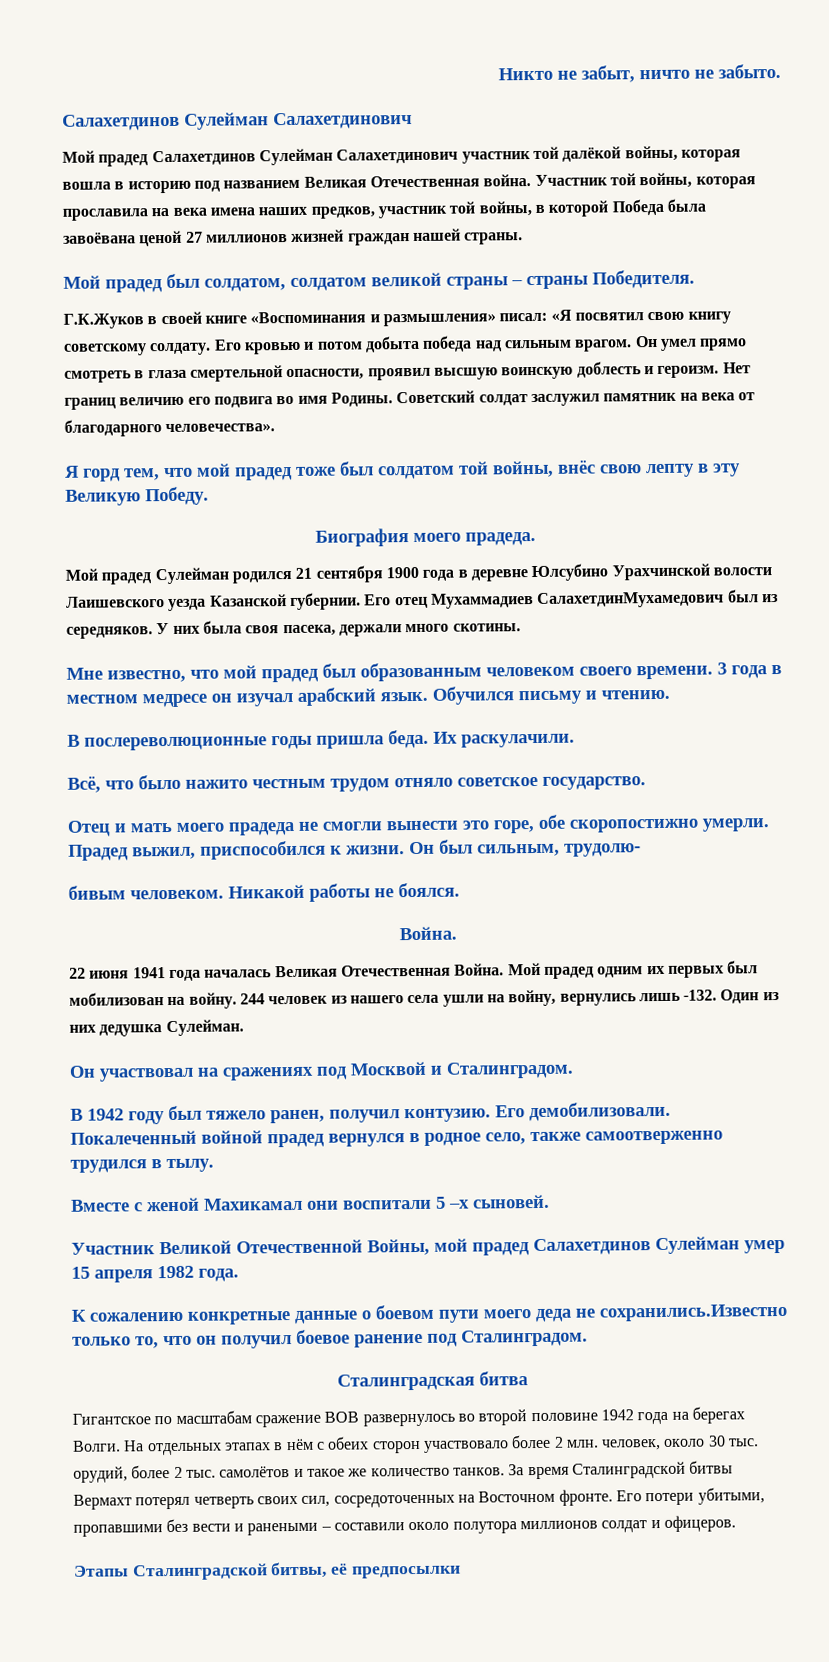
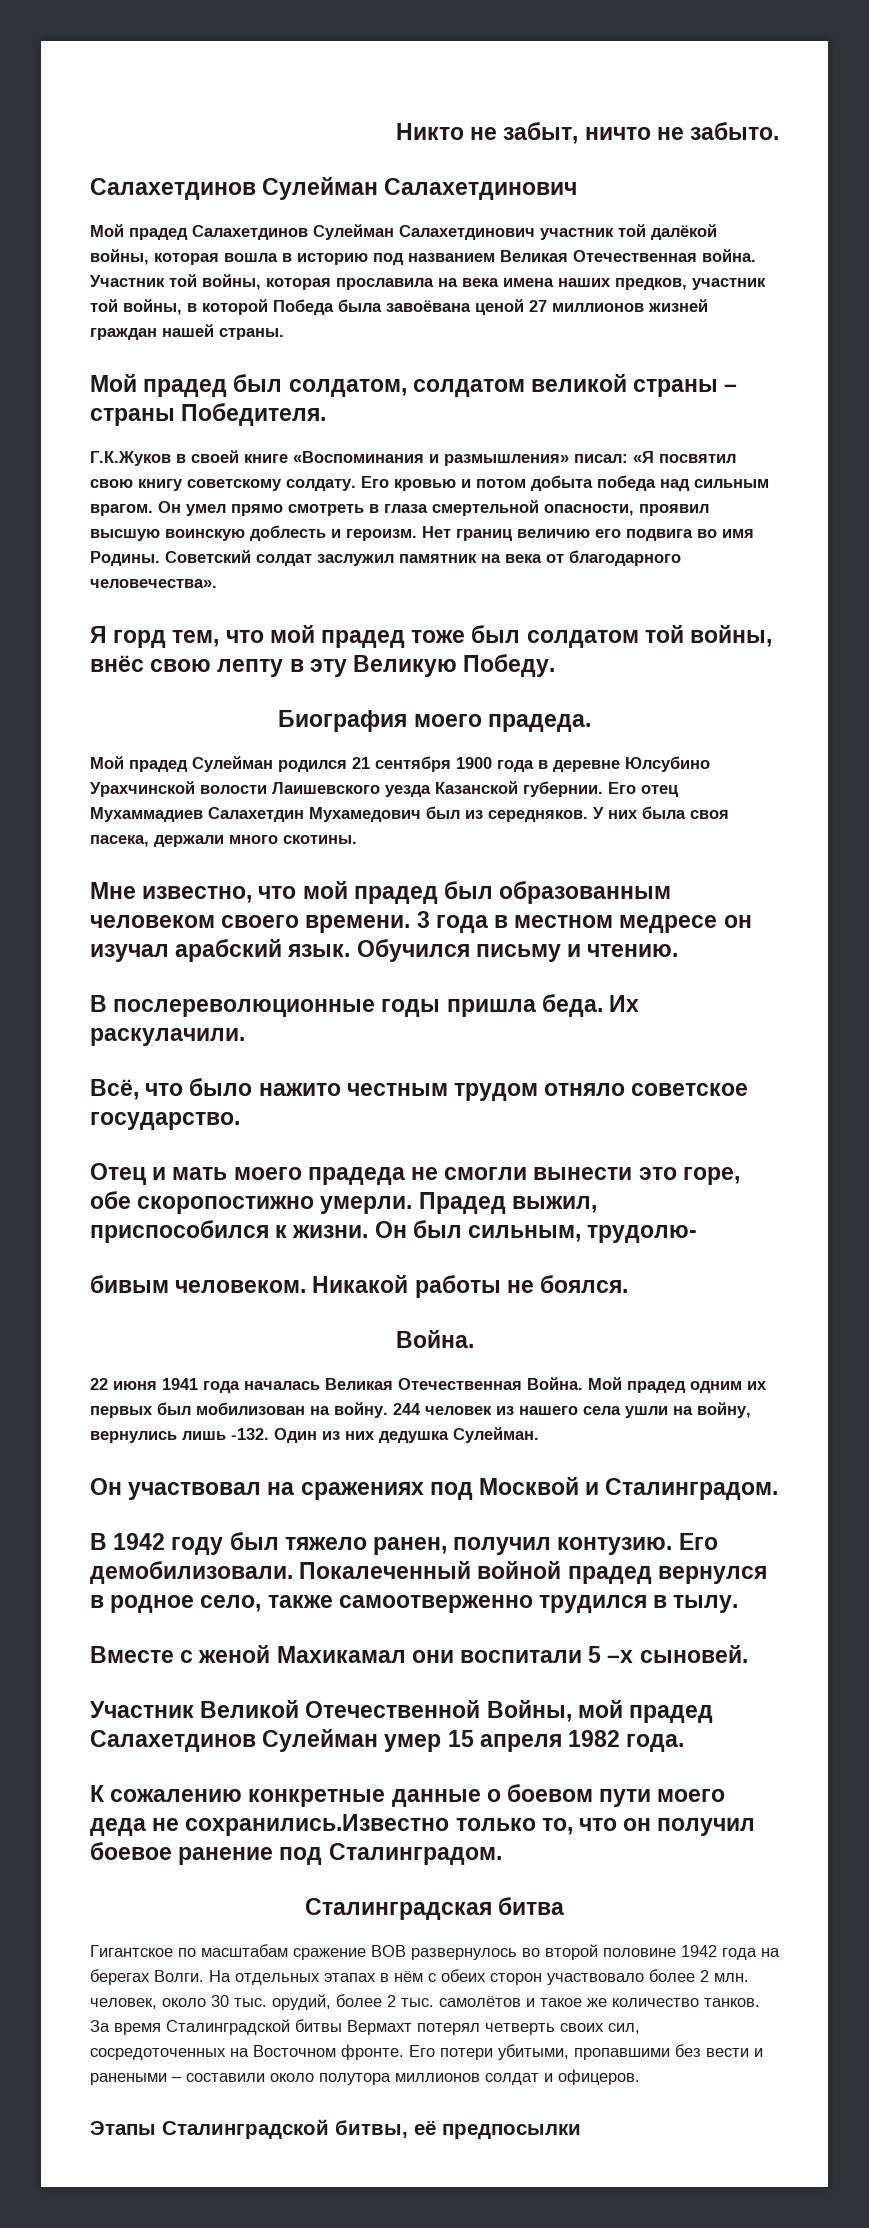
[537,591,725,608] СалахетдинМухамедович -> [208,807,421,822] Салахетдин Мухамедович

